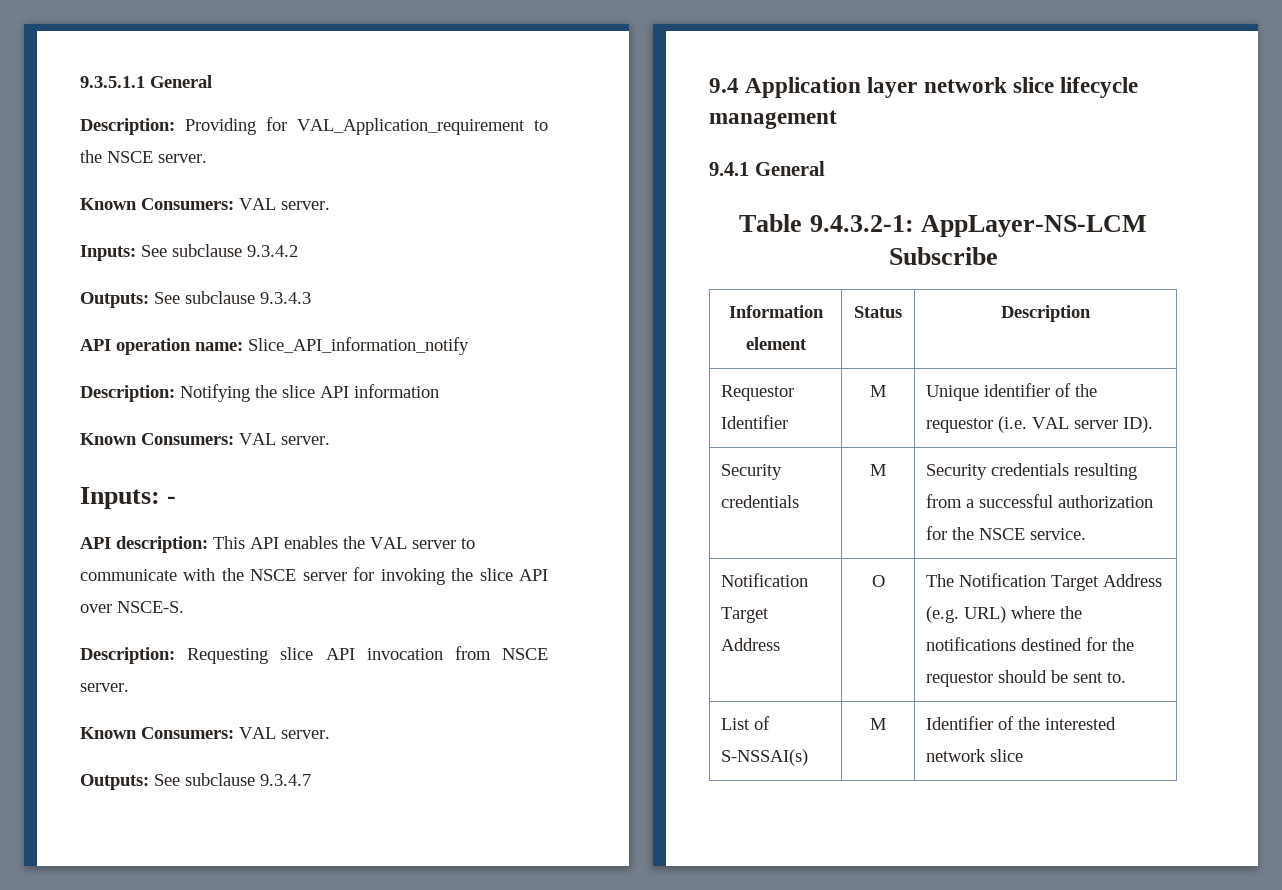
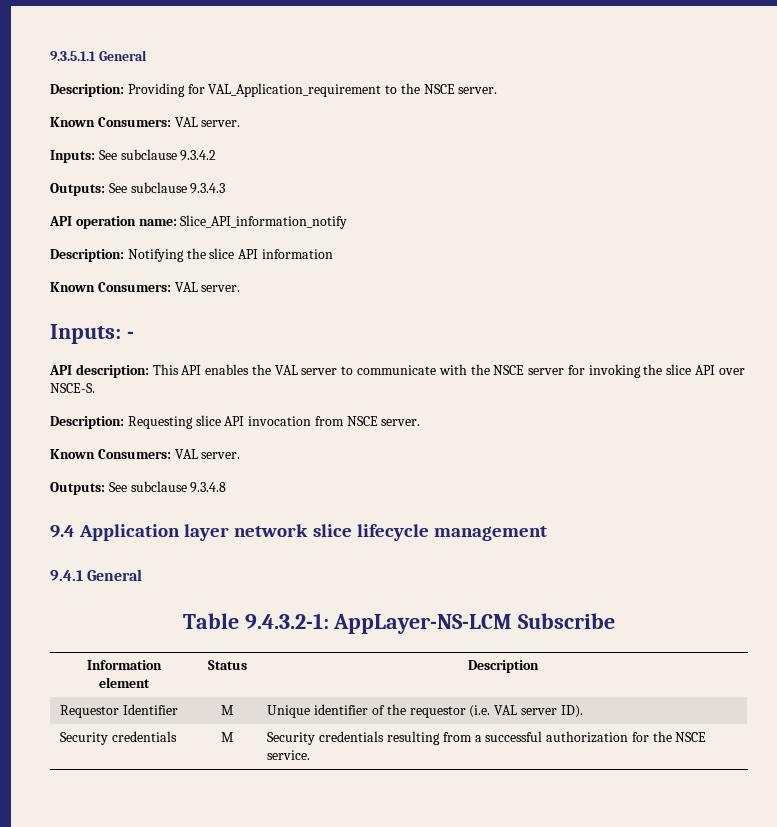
[260,774,311,786] 9.3.4.7 -> [190,482,227,493] 9.3.4.8
[720,573,808,587] [720,607,769,623] [720,638,780,651] [871,575,885,587] [925,573,1162,591] [925,606,1082,623] [925,637,1134,651] [925,670,1126,687] [720,716,770,730] [720,749,808,766] [870,718,886,730] [925,716,1116,730] [925,749,1023,762] // Notification Target Address | O | The Notification Target Address (e.g. URL) where the notifications destined for the requestor should be sent to. // List of S-NSSAI(s) | M | Identifier of the interested network slice -> (311, 755) none

